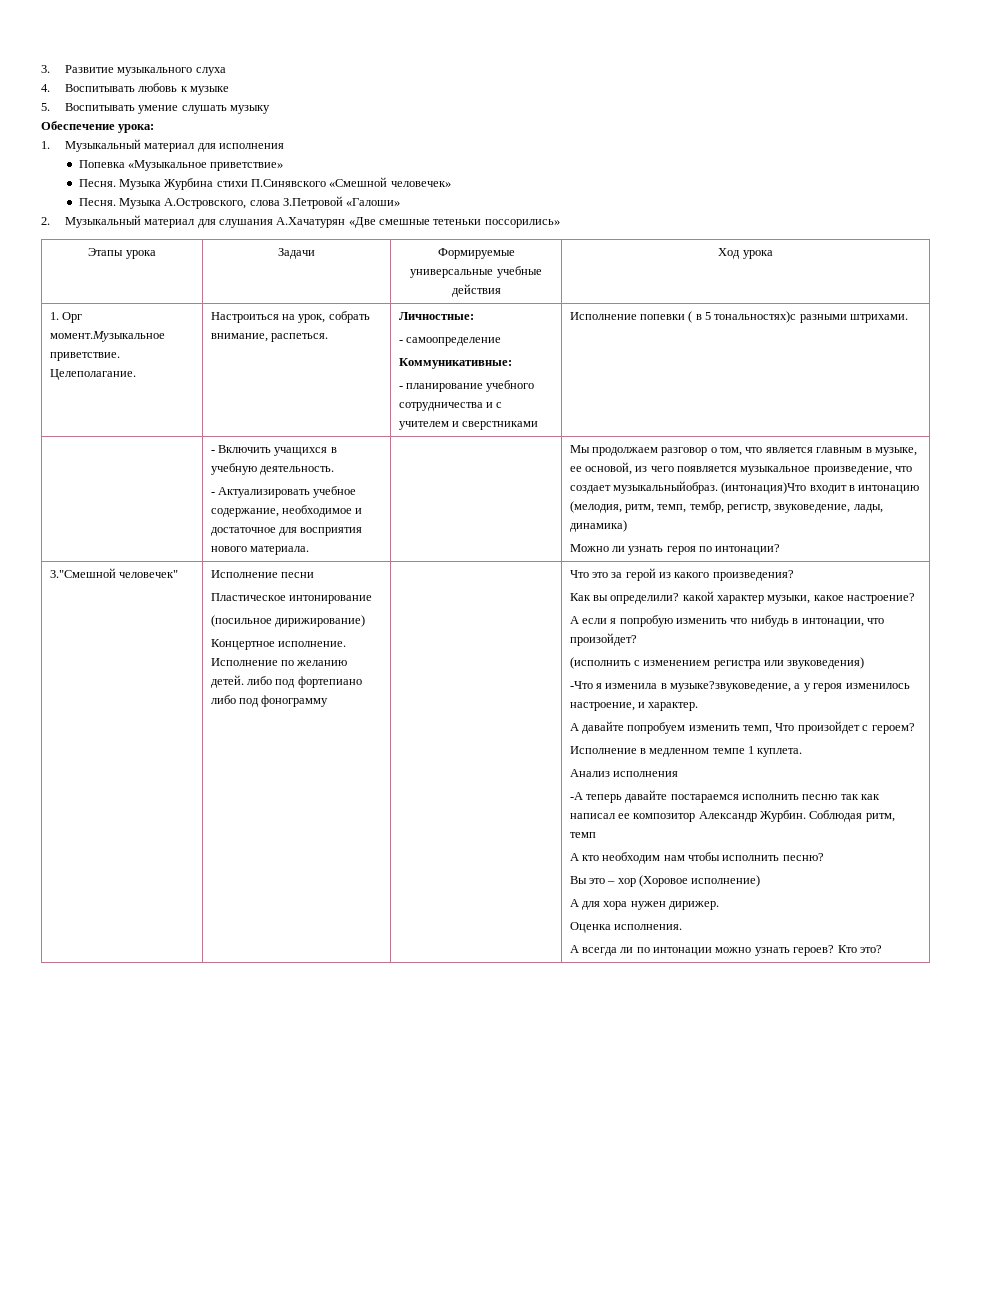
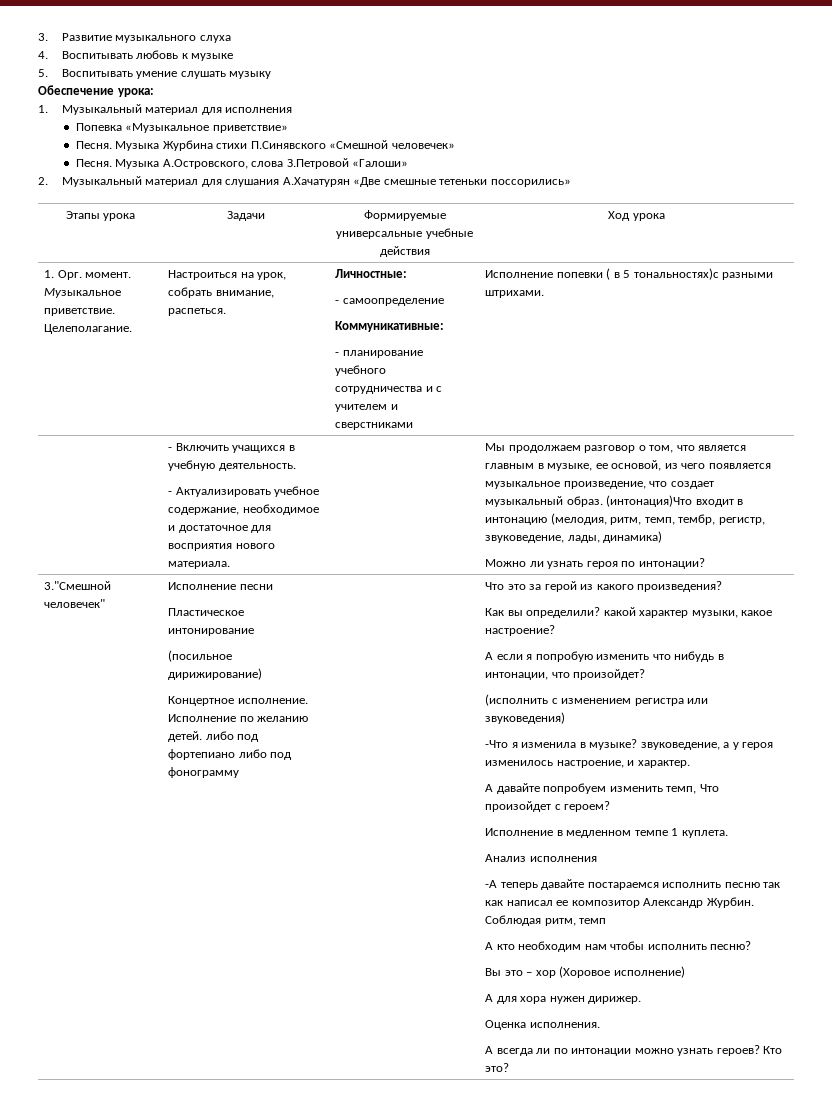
[61,312,82,323] [49,331,165,342] Орг момент.Музыкальное -> [57,270,132,280] [44,288,122,298] Орг. момент. Музыкальное
[612,481,718,494] музыкальныйобраз. -> [485,496,603,507] музыкальный образ.
[670,681,792,692] музыке?звуковедение, -> [589,739,720,750] музыке? звуковедение,

